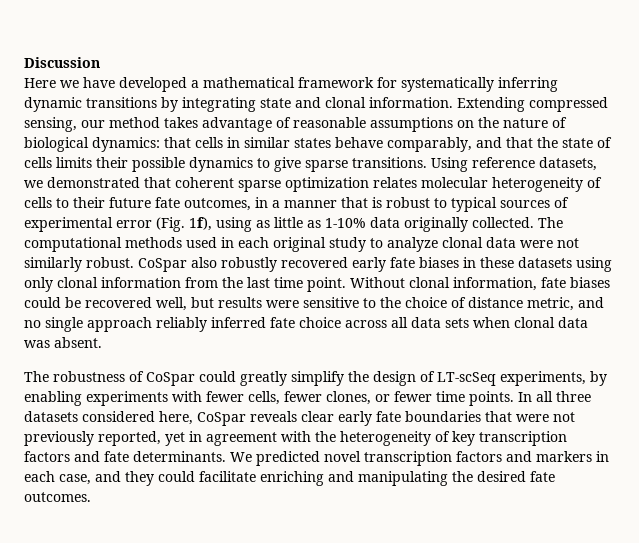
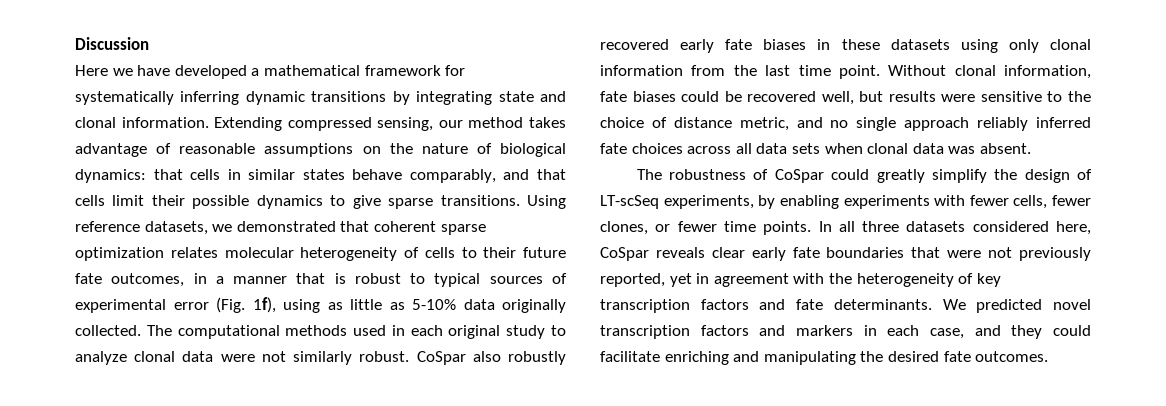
[537,137,612,148] [24,157,92,168] the state of cells limits -> [75,195,145,206] cells limit
[325,218,366,228] 1-10% -> [412,299,456,310] 5-10%
[299,317,341,328] choice -> [631,143,683,154] choices

